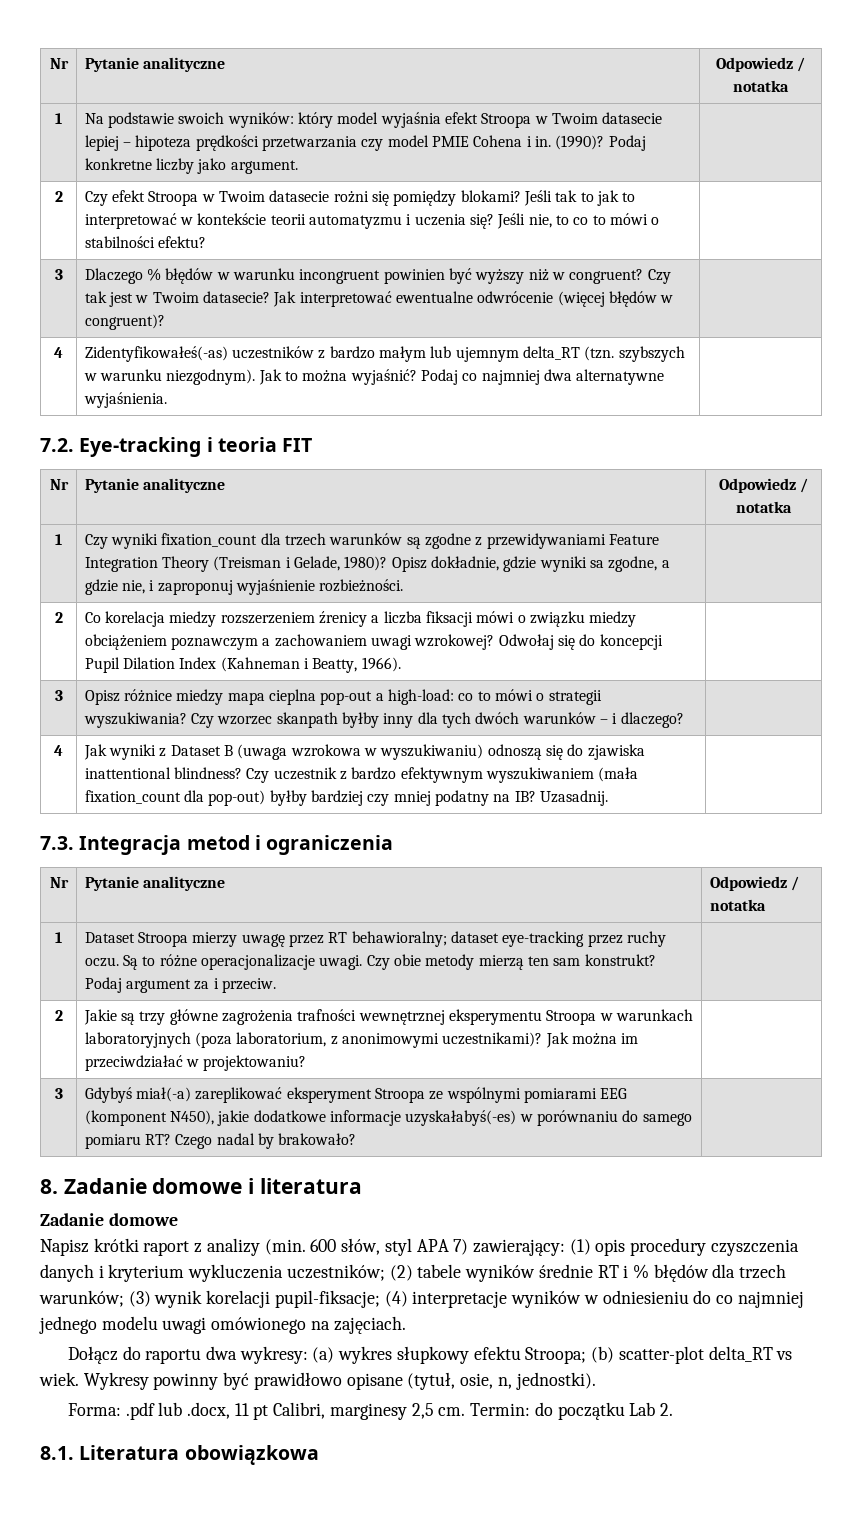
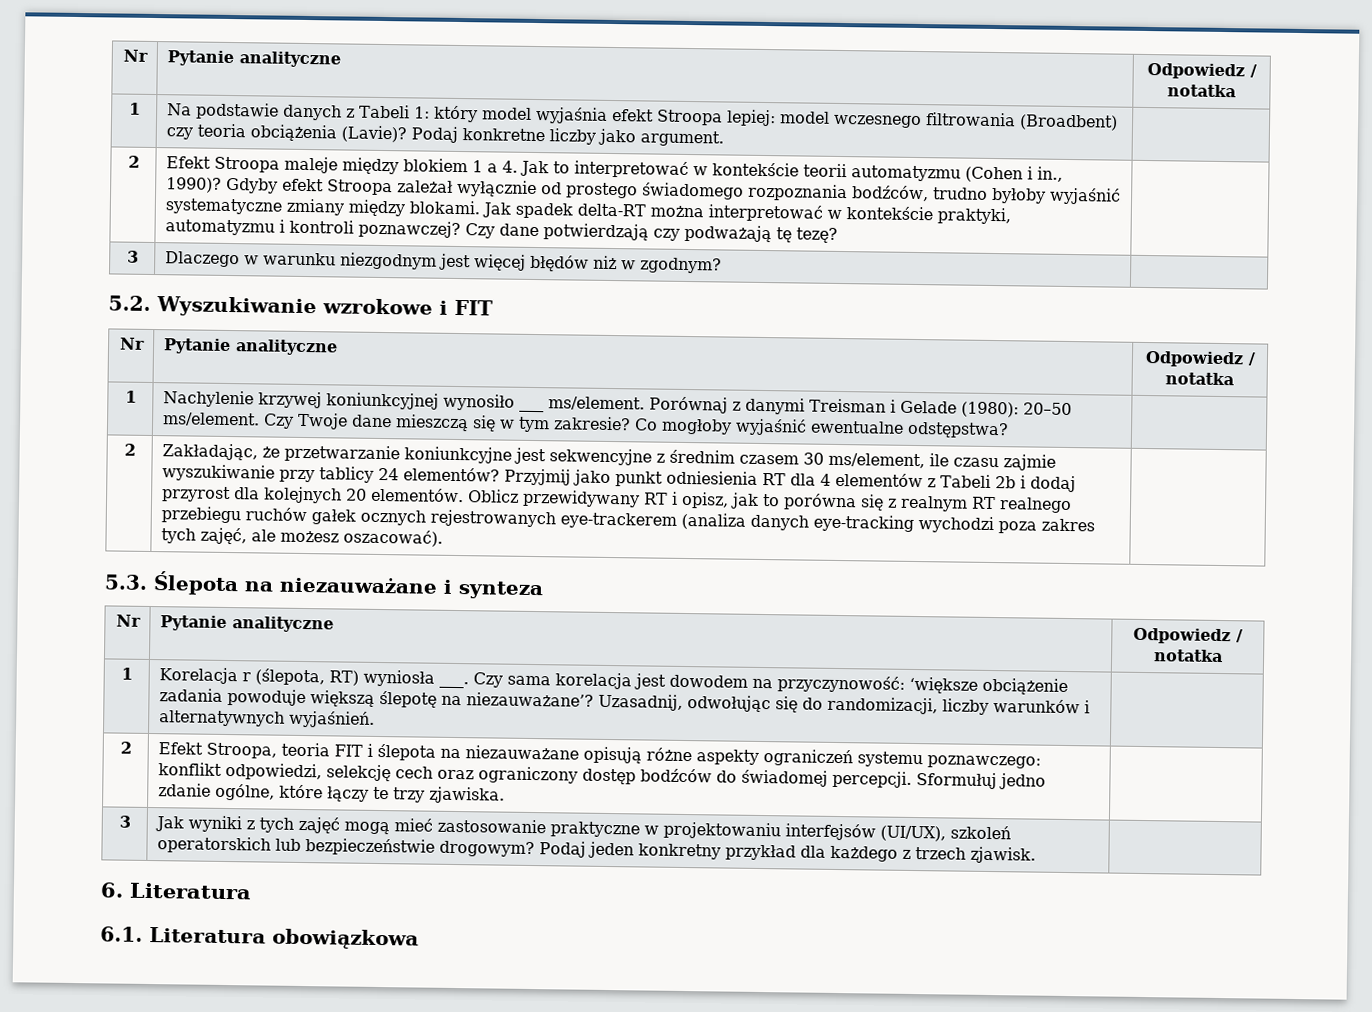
[178,112,294,128] swoich wyników: -> [282,104,430,121] danych z Tabeli 1:
[534,112,663,124] [84,135,605,151] w Twoim datasecie lepiej – hipoteza prędkości przetwarzania czy model PMIE Cohena i in. (1990)? -> [725,109,1118,131] [165,123,407,143] lepiej: model wczesnego filtrowania (Broadbent) czy teoria obciążenia (Lavie)?
[84,190,619,206] Czy efekt Stroopa w Twoim datasecie rożni się pomiędzy blokami? Jeśli tak to jak -> [165,156,549,177] Efekt Stroopa maleje między blokiem 1 a 4. Jak
[406,213,660,229] [84,236,207,248] [54,269,63,280] [84,268,671,284] [84,291,674,307] [84,314,165,330] [54,347,63,358] [84,346,685,362] [83,369,665,385] [83,392,167,408] [40,437,277,457] i uczenia się? Jeśli nie, to co to mówi o stabilności efektu? | // 3 | Dlaczego % błędów w warunku incongruent powinien być wyższy niż w congruent? Czy tak jest w Twoim datasecie? Jak interpretować ewentualne odwrócenie (więcej błędów w congruent)? | // 4 | Zidentyfikowałeś(-as) uczestników z bardzo małym lub ujemnym delta_RT (tzn. szybszych w warunku niezgodnym). Jak to można wyjaśnić? Podaj co najmniej dwa alternatywne wyjaśnienia. | // 7.2. Eye-tracking i teoria -> [964,166,1063,183] [165,177,1121,205] [164,198,1011,225] [164,219,838,243] [126,250,139,263] [164,251,722,274] [108,295,448,318] (Cohen i in., 1990)? Gdyby efekt Stroopa zależał wyłącznie od prostego świadomego rozpoznania bodźców, trudno byłoby wyjaśnić systematyczne zmiany między blokami. Jak spadek delta-RT można interpretować w kontekście praktyki, automatyzmu i kontroli poznawczej? Czy dane potwierdzają czy podważają tę tezę? | // 3 | Dlaczego w warunku niezgodnym jest więcej błędów niż w zgodnym? | // 5.2. Wyszukiwanie wzrokowe i
[84,533,659,549] [84,556,670,572] [84,579,404,595] [54,612,63,623] [84,611,637,627] [84,634,663,650] [84,657,401,673] [54,690,63,701] [84,689,602,705] [83,712,684,728] [54,745,63,756] [83,744,645,760] [84,767,639,783] [84,790,608,806] [40,835,394,855] [49,877,69,888] [84,876,226,891] [709,876,800,891] [709,899,766,911] [55,932,62,943] [84,931,666,947] [84,954,656,970] [84,977,277,993] [54,1010,63,1021] [83,1009,693,1025] [84,1032,639,1048] [84,1055,307,1071] [54,1088,63,1099] [84,1087,628,1103] [84,1110,692,1126] [84,1133,357,1149] [40,1178,362,1194] [40,1213,178,1226] [40,1238,799,1256] [40,1264,787,1282] [39,1290,804,1308] [39,1316,406,1334] [67,1346,793,1364] [39,1372,596,1390] [67,1402,674,1420] [40,1446,74,1460] Czy wyniki fixation_count dla trzech warunków są zgodne z przewidywaniami Feature Integration Theory (Treisman i Gelade, 1980)? Opisz dokładnie, gdzie wyniki sa zgodne, a gdzie nie, i zaproponuj wyjaśnienie rozbieżności. | // 2 | Co korelacja miedzy rozszerzeniem źrenicy a liczba fiksacji mówi o związku miedzy obciążeniem poznawczym a zachowaniem uwagi wzrokowej? Odwołaj się do koncepcji Pupil Dilation Index (Kahneman i Beatty, 1966). | // 3 | Opisz różnice miedzy mapa cieplna pop-out a high-load: co to mówi o strategii wyszukiwania? Czy wzorzec skanpath byłby inny dla tych dwóch warunków – i dlaczego? | // 4 | Jak wyniki z Dataset B (uwaga wzrokowa w wyszukiwaniu) odnoszą się do zjawiska inattentional blindness? Czy uczestnik z bardzo efektywnym wyszukiwaniem (mała fixation_count dla pop-out) byłby bardziej czy mniej podatny na IB? Uzasadnij. | // 7.3. Integracja metod i ograniczenia // Nr | Pytanie analityczne | Odpowiedz / notatka // 1 | Dataset Stroopa mierzy uwagę przez RT behawioralny; dataset eye-tracking przez ruchy oczu. Są to różne operacjonalizacje uwagi. Czy obie metody mierzą ten sam konstrukt? Podaj argument za i przeciw. | // 2 | Jakie są trzy główne zagrożenia trafności wewnętrznej eksperymentu Stroopa w warunkach laboratoryjnych (poza laboratorium, z anonimowymi uczestnikami)? Jak można im przeciwdziałać w projektowaniu? | // 3 | Gdybyś miał(-a) zareplikować eksperyment Stroopa ze wspólnymi pomiarami EEG (komponent N450), jakie dodatkowe informacje uzyskałabyś(-es) w porównaniu do samego pomiaru RT? Czego nadal by brakowało? | // 8. Zadanie domowe i literatura // Zadanie domowe // Napisz krótki raport z analizy (min. 600 słów, styl APA 7) zawierający: (1) opis procedury czyszczenia danych i kryterium wykluczenia uczestników; (2) tabele wyników średnie RT i % błędów dla trzech warunków; (3) wynik korelacji pupil-fiksacje; (4) interpretacje wyników w odniesieniu do co najmniej jednego modelu uwagi omówionego na zajęciach. // Dołącz do raportu dwa wykresy: (a) wykres słupkowy efektu Stroopa; (b) scatter-plot delta_RT vs wiek. Wykresy powinny być prawidłowo opisane (tytuł, osie, n, jednostki). // Forma: .pdf lub .docx, 11 pt Calibri, marginesy 2,5 cm. Termin: do początku Lab 2. // 8.1. -> [162,390,1072,418] [162,412,1009,439] [123,443,136,456] [161,443,1056,471] [161,464,1076,493] [161,486,1072,514] [160,506,1095,534] [160,527,443,547] [104,571,543,600] [115,614,141,627] [159,615,334,633] [1133,627,1243,645] [1153,649,1223,663] [120,667,133,680] [158,667,1068,696] [158,688,1090,715] [158,710,375,728] [119,741,132,754] [157,742,1041,769] [157,762,1046,790] [157,783,505,804] [118,815,131,828] [154,815,1011,842] [156,836,1036,864] [100,882,252,900] [100,926,143,942] Nachylenie krzywej koniunkcyjnej wynosiło ___ ms/element. Porównaj z danymi Treisman i Gelade (1980): 20–50 ms/element. Czy Twoje dane mieszczą się w tym zakresie? Co mogłoby wyjaśnić ewentualne odstępstwa? | // 2 | Zakładając, że przetwarzanie koniunkcyjne jest sekwencyjne z średnim czasem 30 ms/element, ile czasu zajmie wyszukiwanie przy tablicy 24 elementów? Przyjmij jako punkt odniesienia RT dla 4 elementów z Tabeli 2b i dodaj przyrost dla kolejnych 20 elementów. Oblicz przewidywany RT i opisz, jak to porówna się z realnym RT realnego przebiegu ruchów gałek ocznych rejestrowanych eye-trackerem (analiza danych eye-tracking wychodzi poza zakres tych zajęć, ale możesz oszacować). | // 5.3. Ślepota na niezauważane i synteza // Nr | Pytanie analityczne | Odpowiedz / notatka // 1 | Korelacja r (ślepota, RT) wyniosła ___. Czy sama korelacja jest dowodem na przyczynowość: ‘większe obciążenie zadania powoduje większą ślepotę na niezauważane’? Uzasadnij, odwołując się do randomizacji, liczby warunków i alternatywnych wyjaśnień. | // 2 | Efekt Stroopa, teoria FIT i ślepota na niezauważane opisują różne aspekty ograniczeń systemu poznawczego: konflikt odpowiedzi, selekcję cech oraz ograniczony dostęp bodźców do świadomej percepcji. Sformułuj jedno zdanie ogólne, które łączy te trzy zjawiska. | // 3 | Jak wyniki z tych zajęć mogą mieć zastosowanie praktyczne w projektowaniu interfejsów (UI/UX), szkoleń operatorskich lub bezpieczeństwie drogowym? Podaj jeden konkretny przykład dla każdego z trzech zjawisk. | // 6. Literatura // 6.1.

